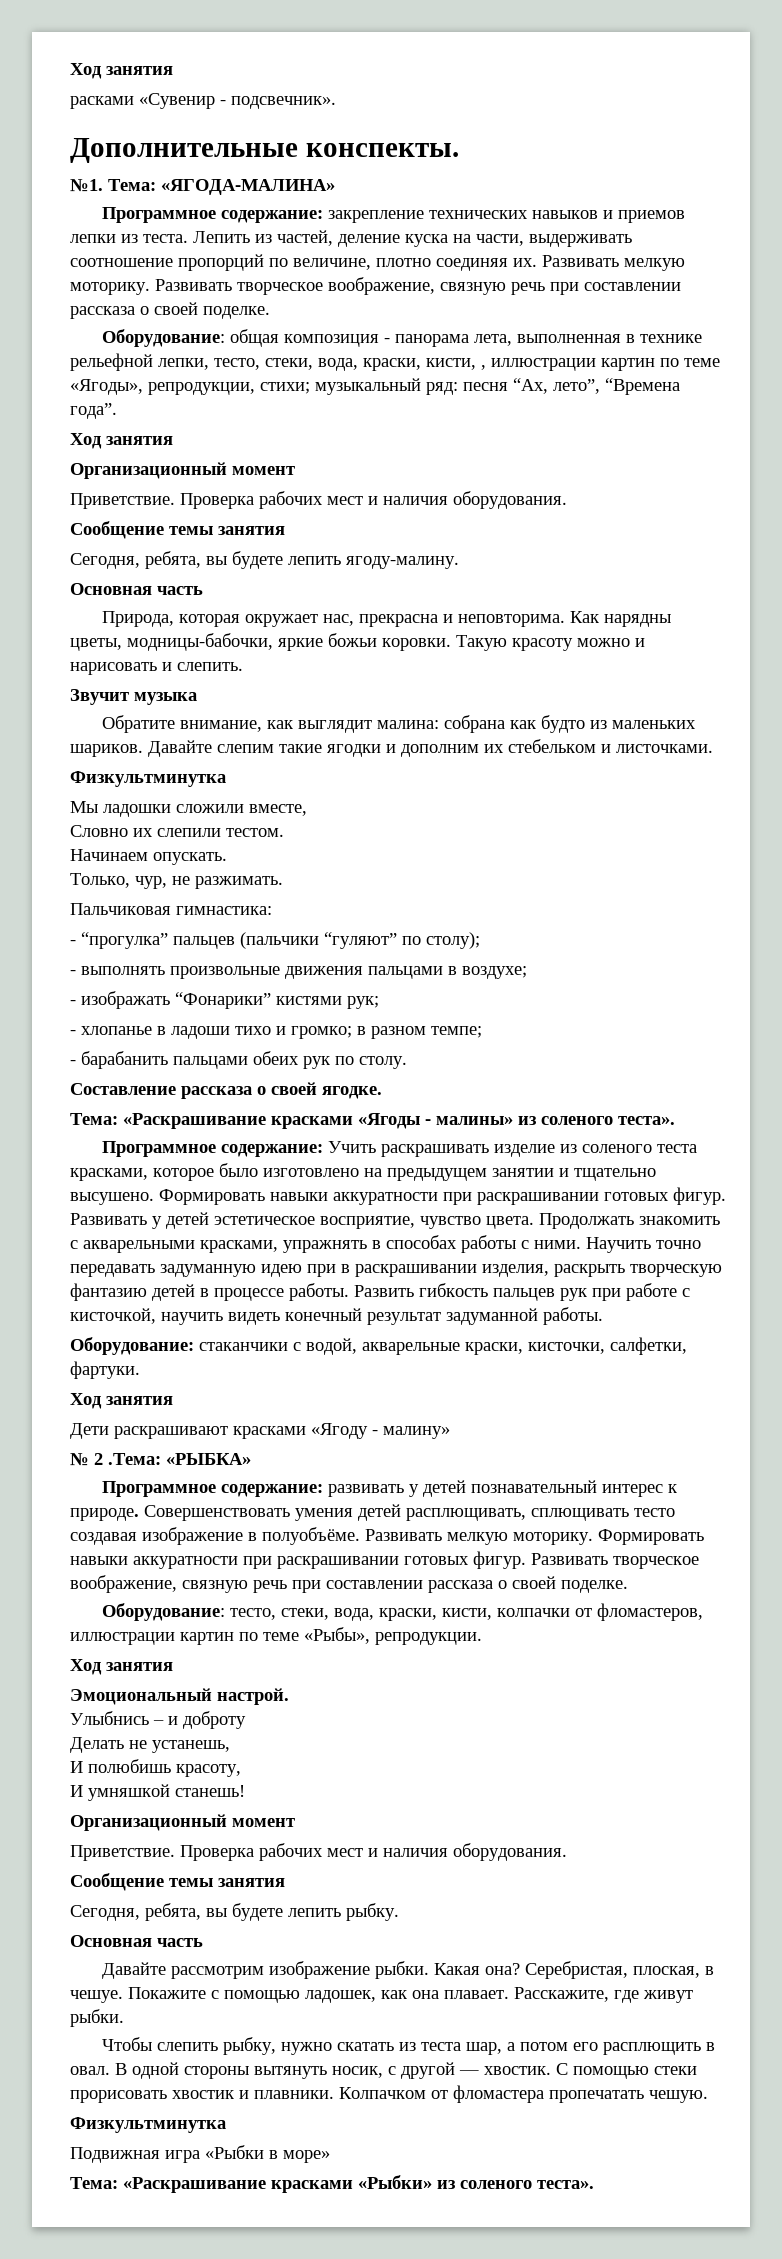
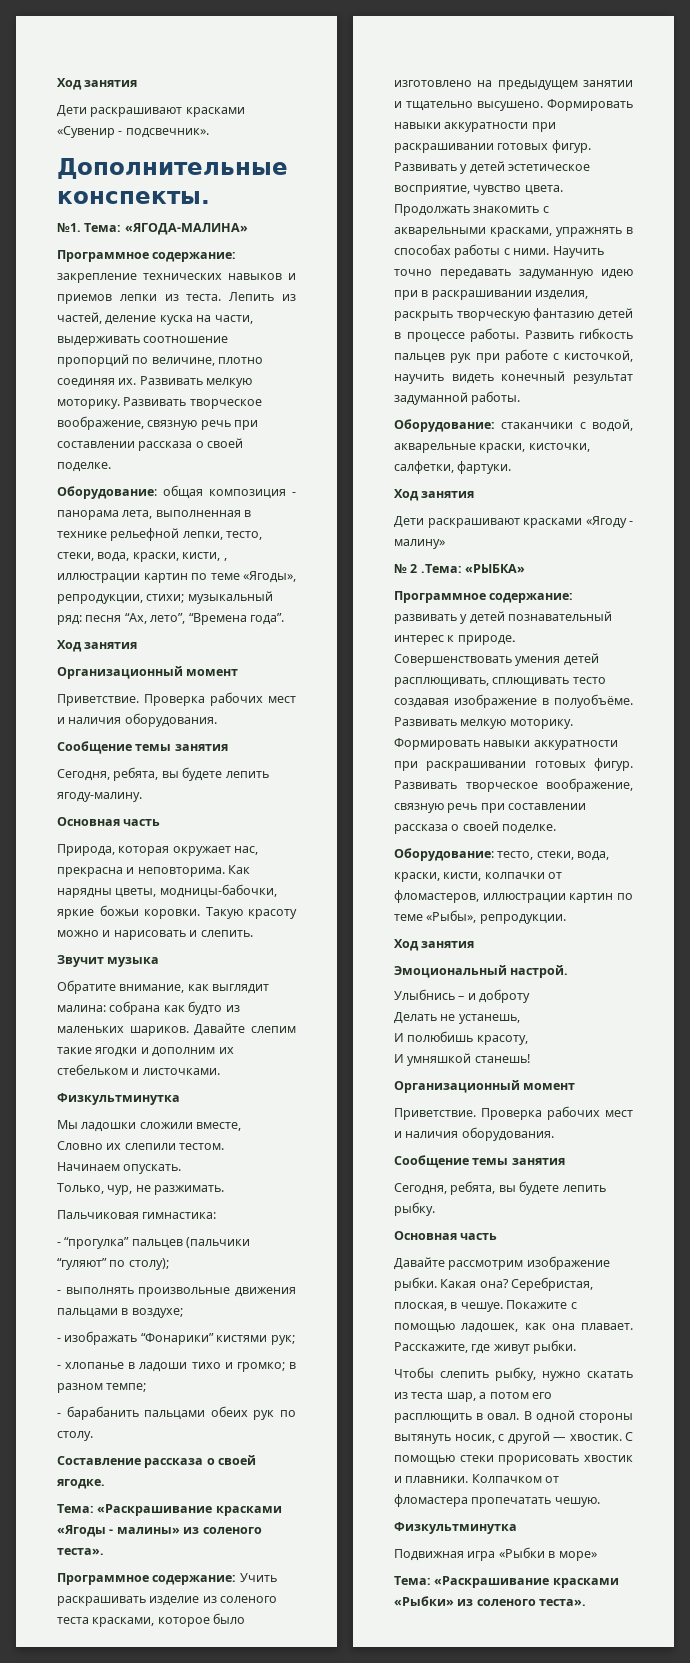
[70,63,173,79] [70,96,134,109] Ход занятия // расками -> [57,78,138,90] [57,105,245,117] Ход занятия // Дети раскрашивают красками

